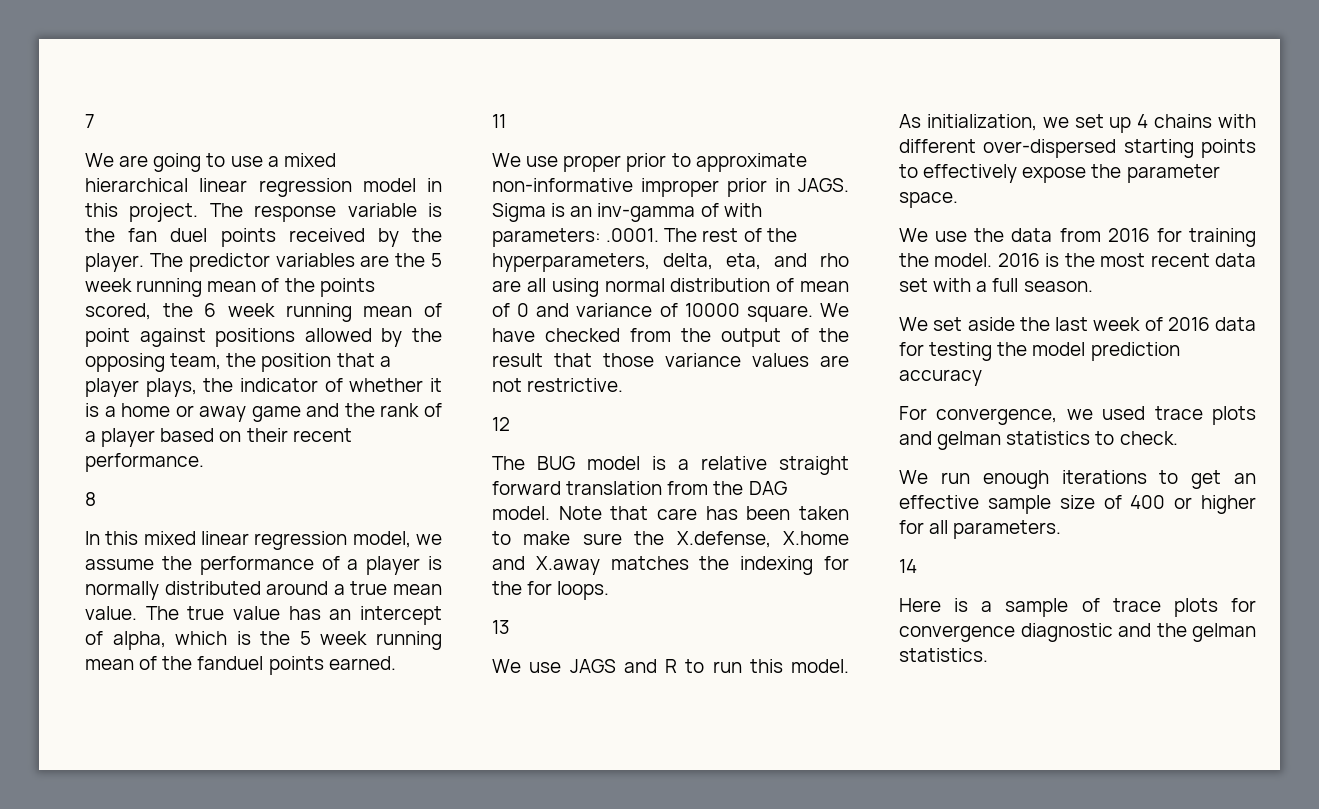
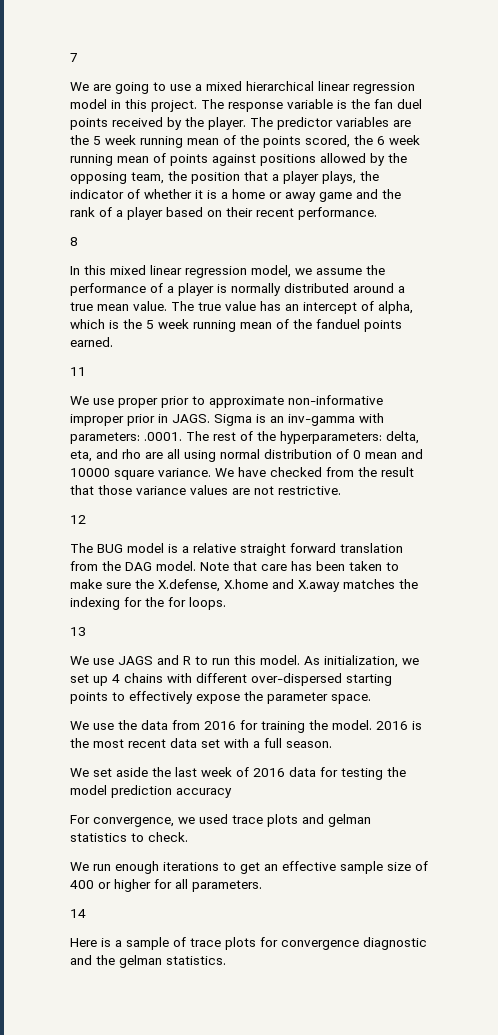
[85,328,130,347] point -> [170,154,208,166] points
[700,203,719,217] of -> (355, 420) none
[492,253,650,272] hyperparameters, -> [280,431,382,444] hyperparameters:
[800,281,849,292] [492,303,813,322] mean of 0 and variance of 10000 square. -> [353,449,423,459] [70,468,211,480] 0 mean and 10000 square variance.
[721,328,849,347] output of the -> (377, 472) none

